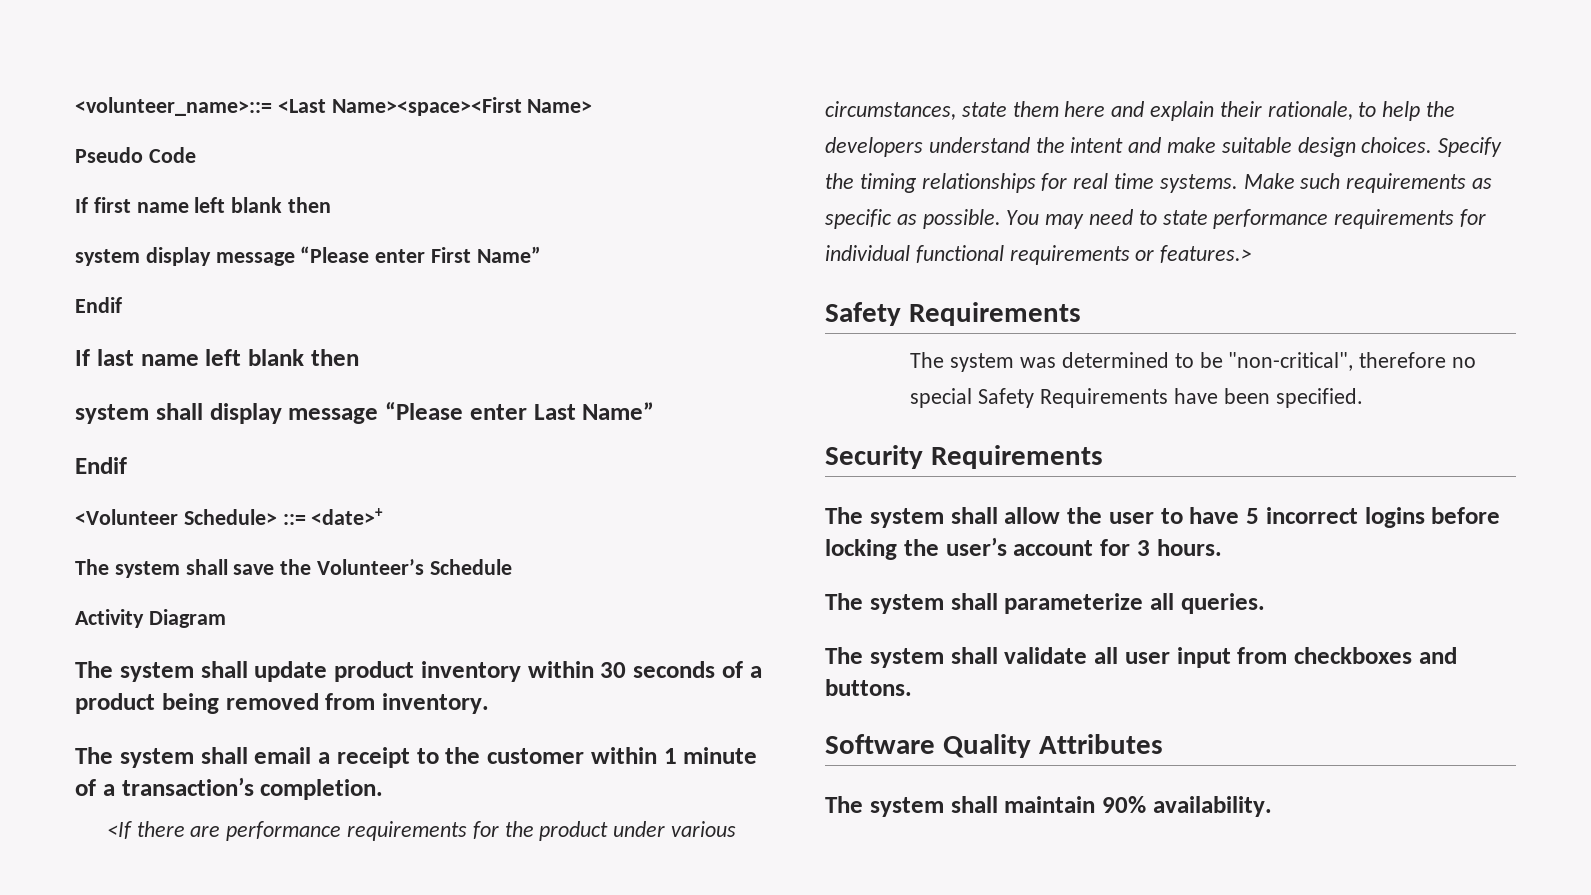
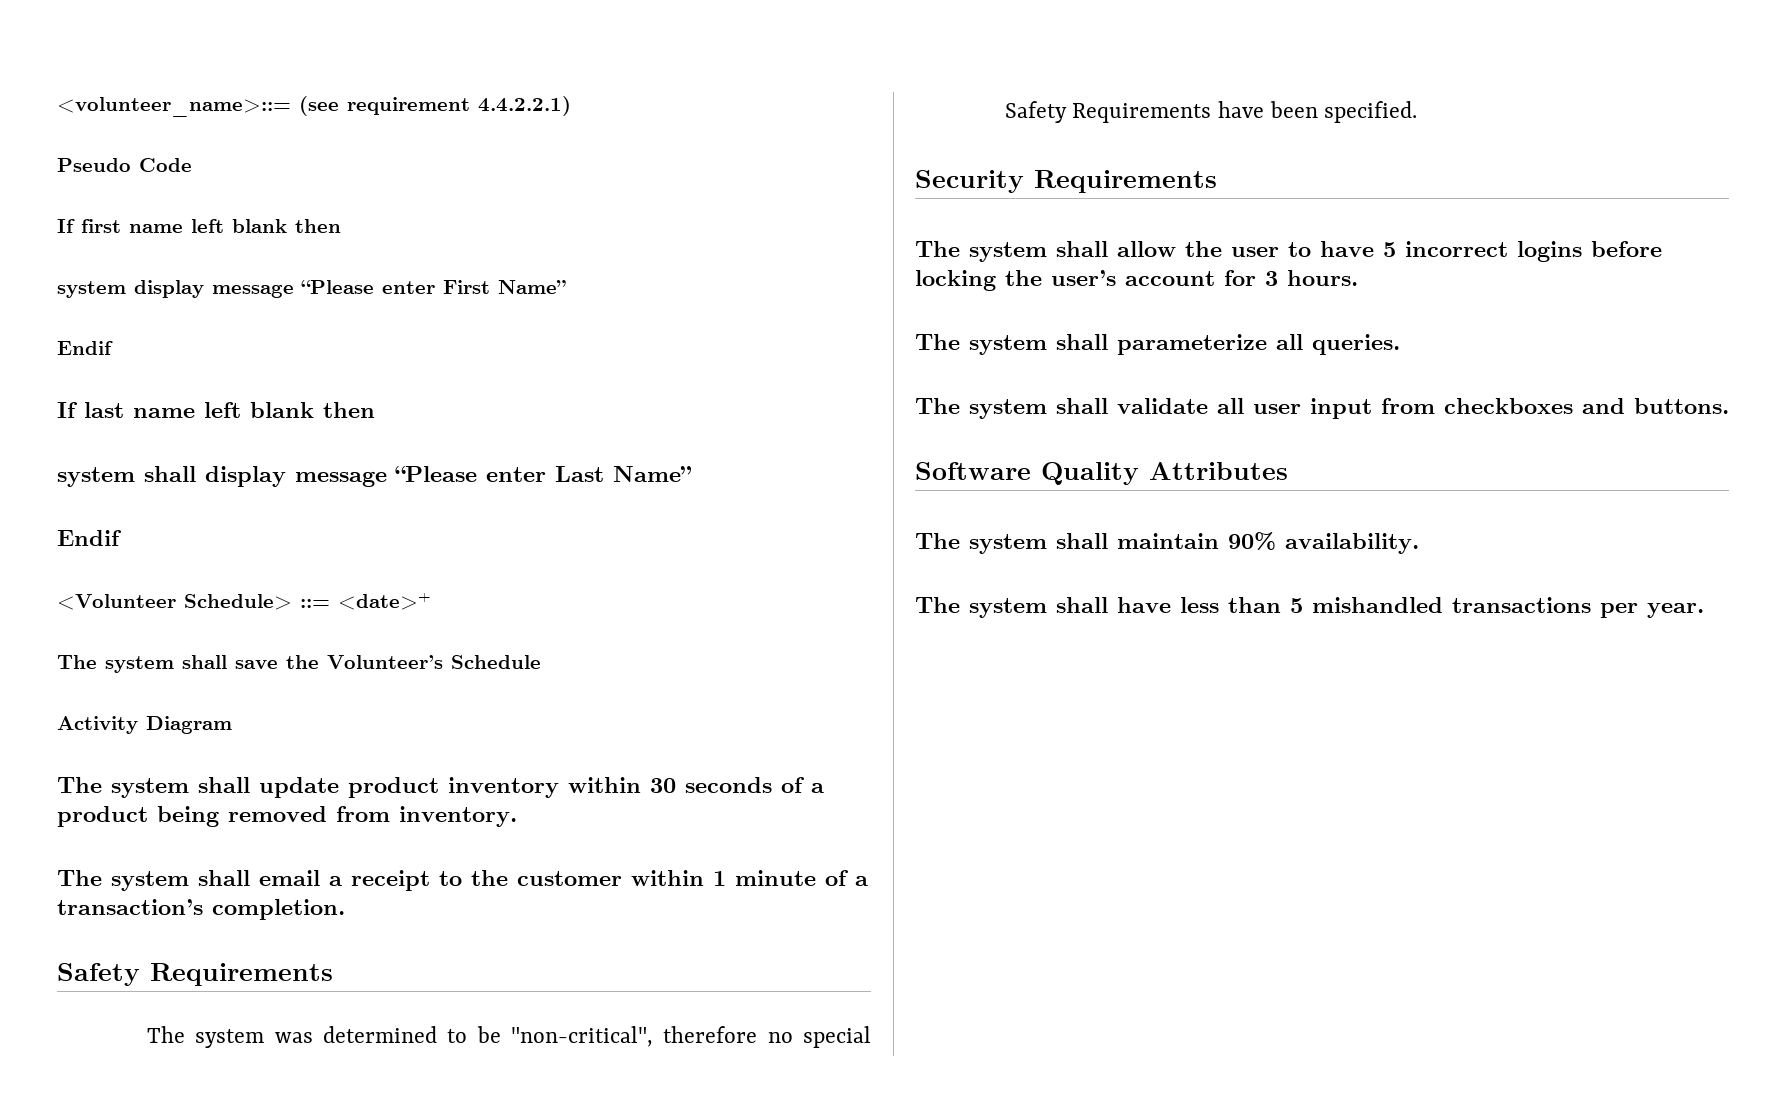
[277,97,593,116] <Last Name><space><First Name> -> [299,96,571,116] (see requirement 4.4.2.2.1)
[106,821,736,841] [825,101,1456,121] [825,137,1503,157] [825,173,1493,193] [825,209,1487,229] [825,245,1253,265] // <If there are performance requirements for the product under various circumstances, state them here and explain their rationale, to help the developers understand the intent and make suitable design choices. Specify the timing relationships for real time systems. Make such requirements as specific as possible. You may need to state performance requirements for individual functional requirements or features.> -> (345, 909) none
(1272, 806) none -> [915,597,1704,618] // The system shall have less than 5 mishandled transactions per year.

